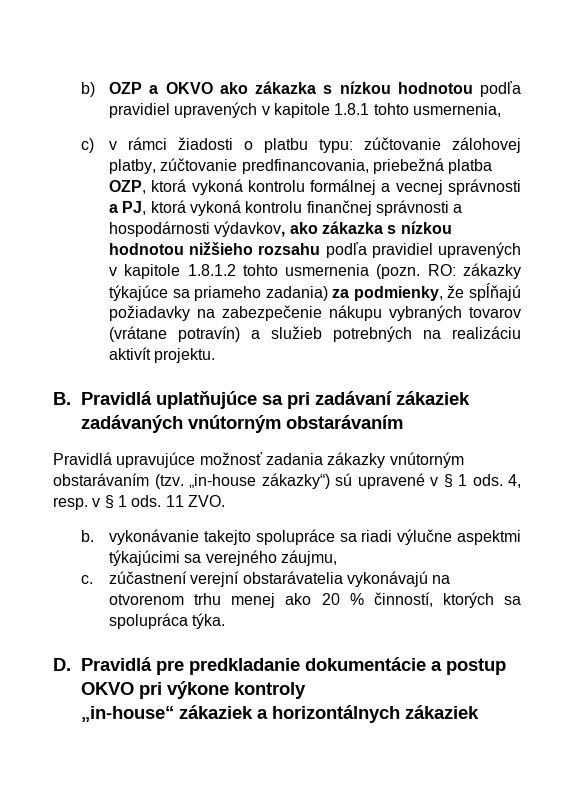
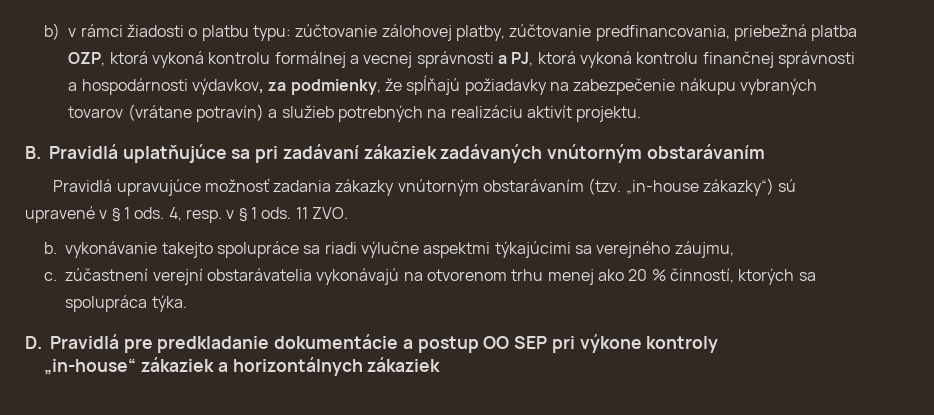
[109,81,521,97] [109,102,501,118] [81,138,95,153] OZP a OKVO ako zákazka s nízkou hodnotou podľa pravidiel upravených v kapitole 1.8.1 tohto usmernenia, // c) -> (61, 31) none
[289,221,452,234] [109,242,521,258] [109,263,521,279] [109,285,328,301] ako zákazka s nízkou hodnotou nižšieho rozsahu podľa pravidiel upravených v kapitole 1.8.1.2 tohto usmernenia (pozn. RO: zákazky týkajúce sa priameho zadania) -> (265, 86) none
[81,682,135,695] OKVO -> [483,336,548,349] OO SEP

